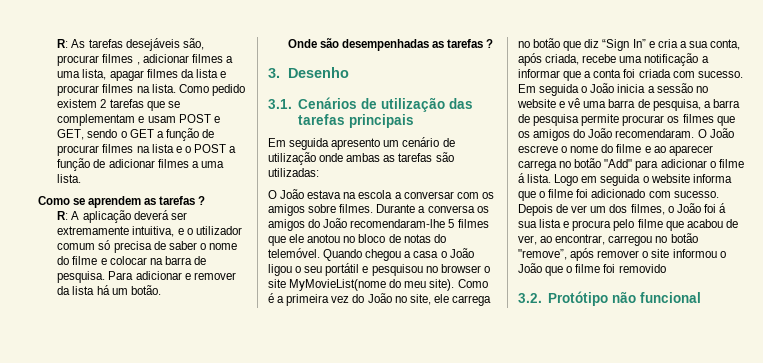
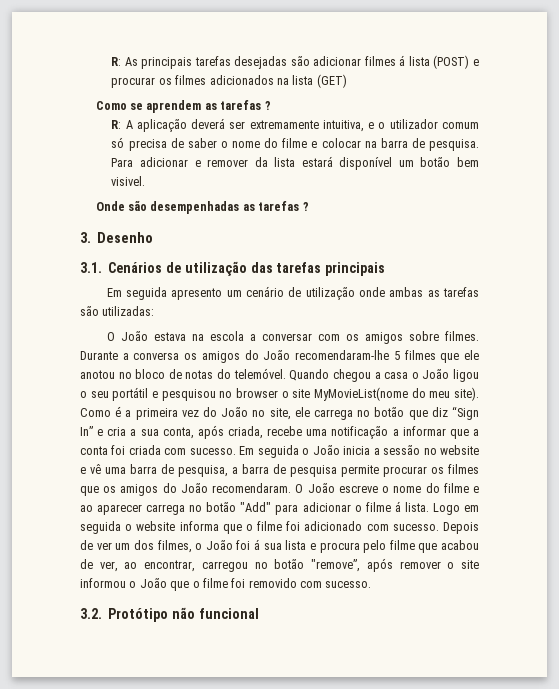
[88,38,204,51] [57,54,233,66] [57,69,226,81] [57,84,245,96] [57,99,180,111] [57,114,220,126] [57,128,214,141] [57,144,237,156] [57,158,224,171] [57,174,82,183] tarefas desejáveis são, procurar filmes , adicionar filmes a uma lista, apagar filmes da lista e procurar filmes na lista. Como pedido existem 2 tarefas que se complementam e usam POST e GET, sendo o GET a função de procurar filmes na lista e o POST a função de adicionar filmes a uma lista. -> [141,55,479,69] [111,74,347,88] principais tarefas desejadas são adicionar filmes á lista (POST) e procurar os filmes adicionados na lista (GET)
[96,285,161,295] há um botão. -> [301,156,479,170] [111,176,146,186] estará disponível um botão bem visivel.
(666, 268) none -> [300,581,372,588] com sucesso.

